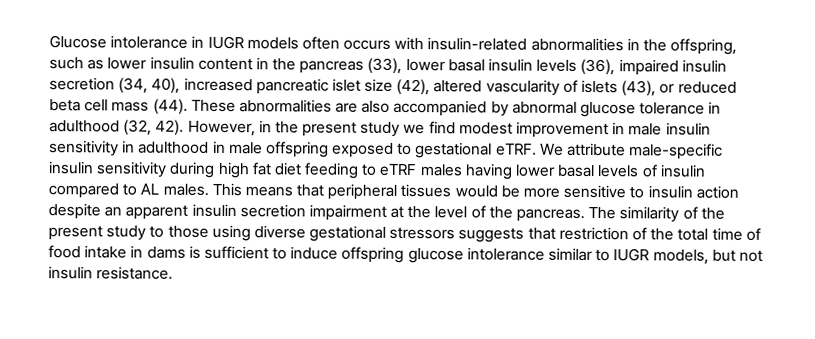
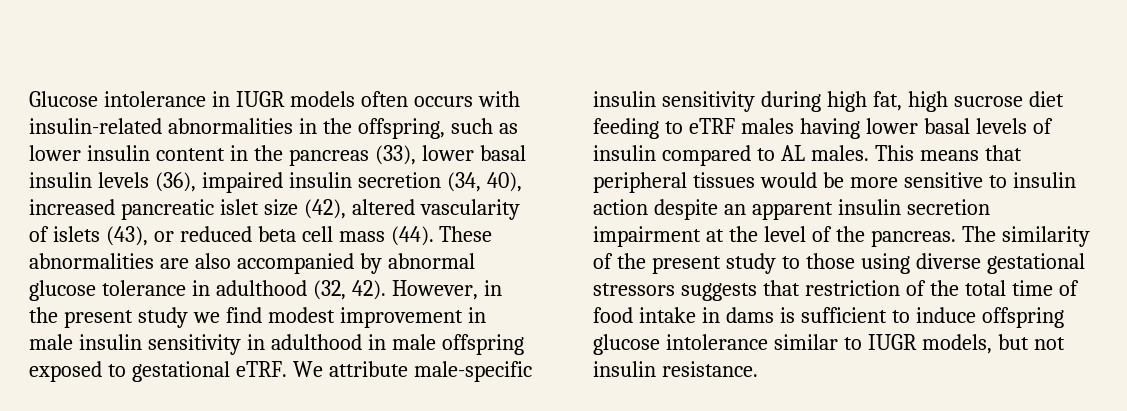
[251,162,272,176] fat -> [872,91,1023,112] fat, high sucrose

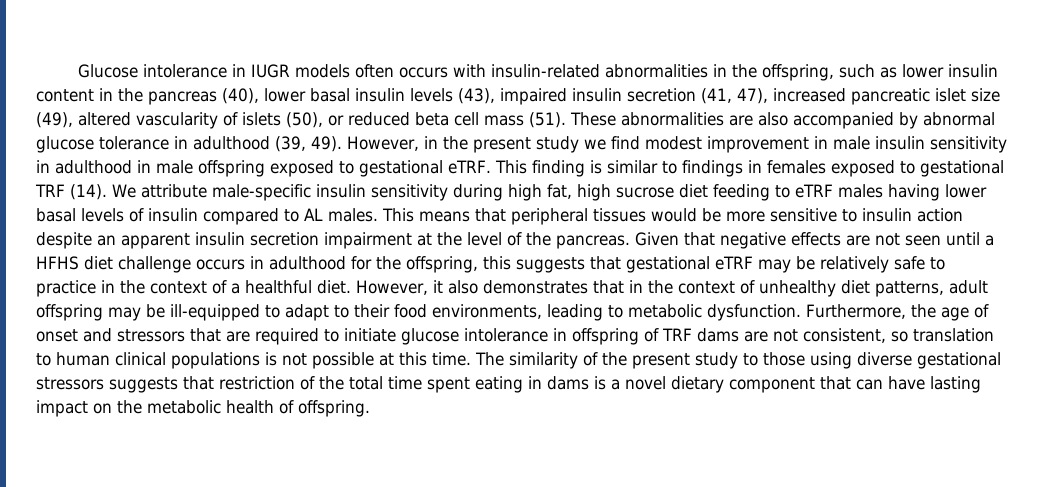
[374,145,416,165] (33), -> [222,88,259,104] (40),
[154,172,196,192] (36), -> [458,88,495,104] (43),
[446,172,522,192] (34, 40), -> [701,88,768,104] (41, 47),
[303,199,346,219] (42), -> [36,112,73,128] (49),
[105,226,148,246] (43), -> [286,112,323,128] (50),
[390,226,434,246] (44). -> [529,112,566,128] (51).
[312,280,386,300] (32, 42). -> [275,136,342,152] (39, 49).
(287, 369) none -> [494,160,1004,177] [35,184,107,200] This finding is similar to findings in females exposed to gestational TRF (14).
(956, 238) none -> [635,232,994,249] [36,256,945,273] [36,280,988,297] [36,304,989,321] [36,328,994,345] [36,352,471,369] Given that negative effects are not seen until a HFHS diet challenge occurs in adulthood for the offspring, this suggests that gestational eTRF may be relatively safe to practice in the context of a healthful diet. However, it also demonstrates that in the context of unhealthy diet patterns, adult offspring may be ill-equipped to adapt to their food environments, leading to metabolic dysfunction. Furthermore, the age of onset and stressors that are required to initiate glucose intolerance in offspring of TRF dams are not consistent, so translation to human clinical populations is not possible at this time.
[1058,280,1079,296] [593,307,1064,328] [593,334,1065,355] [593,361,758,377] of food intake in dams is sufficient to induce offspring glucose intolerance similar to IUGR models, but not insulin resistance. -> [427,376,981,393] [36,400,370,417] spent eating in dams is a novel dietary component that can have lasting impact on the metabolic health of offspring.

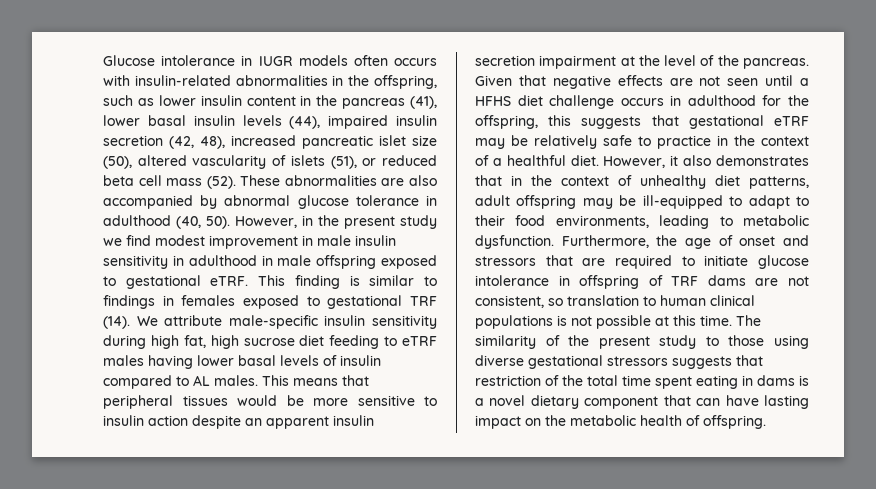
[222,88,259,104] (40), -> [410,96,437,109] (41),
[458,88,495,104] (43), -> [289,116,321,129] (44),
[701,88,768,104] (41, 47), -> [169,136,225,149] (42, 48),
[36,112,73,128] (49), -> [103,156,132,169] (50),
[286,112,323,128] (50), -> [330,156,357,169] (51),
[529,112,566,128] (51). -> [206,176,236,189] (52).
[275,136,342,152] (39, 49). -> [176,216,230,229] (40, 50).

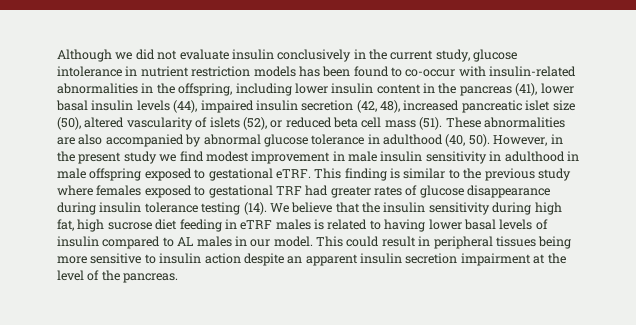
[103,55,437,66] Glucose intolerance in IUGR models often occurs -> [57,49,518,62] [57,66,456,77] Although we did not evaluate insulin conclusively in the current study, glucose intolerance in nutrient restriction models has been found to co-occur
[103,95,154,106] such as -> [235,83,292,96] including
[330,156,357,169] (51), -> [242,117,267,130] (52),
[206,176,236,189] (52). -> [419,117,443,130] (51).
[103,295,174,309] findings in -> [463,168,571,181] [57,185,93,196] the previous study where
[103,315,318,329] (14). We attribute male-specific -> [305,185,551,198] [57,202,380,215] had greater rates of glucose disappearance during insulin tolerance testing (14). We believe that the
[384,336,398,346] to -> [224,219,237,229] in
(144, 360) none -> [314,219,381,230] is related to
[214,375,369,386] [103,395,304,409] males. This means that peripheral tissues would be -> [196,236,572,249] males in our model. This could result in peripheral tissues being
[475,75,809,89] [475,95,809,109] [475,115,809,129] [475,135,809,149] [475,155,809,168] [475,175,809,189] [475,195,809,209] [475,215,809,229] [475,235,809,249] [475,255,809,269] [475,275,809,289] [475,295,755,308] [475,315,761,329] [475,335,809,349] [475,355,763,369] [475,375,809,389] [475,395,809,409] [475,415,766,429] Given that negative effects are not seen until a HFHS diet challenge occurs in adulthood for the offspring, this suggests that gestational eTRF may be relatively safe to practice in the context of a healthful diet. However, it also demonstrates that in the context of unhealthy diet patterns, adult offspring may be ill-equipped to adapt to their food environments, leading to metabolic dysfunction. Furthermore, the age of onset and stressors that are required to initiate glucose intolerance in offspring of TRF dams are not consistent, so translation to human clinical populations is not possible at this time. The similarity of the present study to those using diverse gestational stressors suggests that restriction of the total time spent eating in dams is a novel dietary component that can have lasting impact on the metabolic health of offspring. -> (179, 278) none

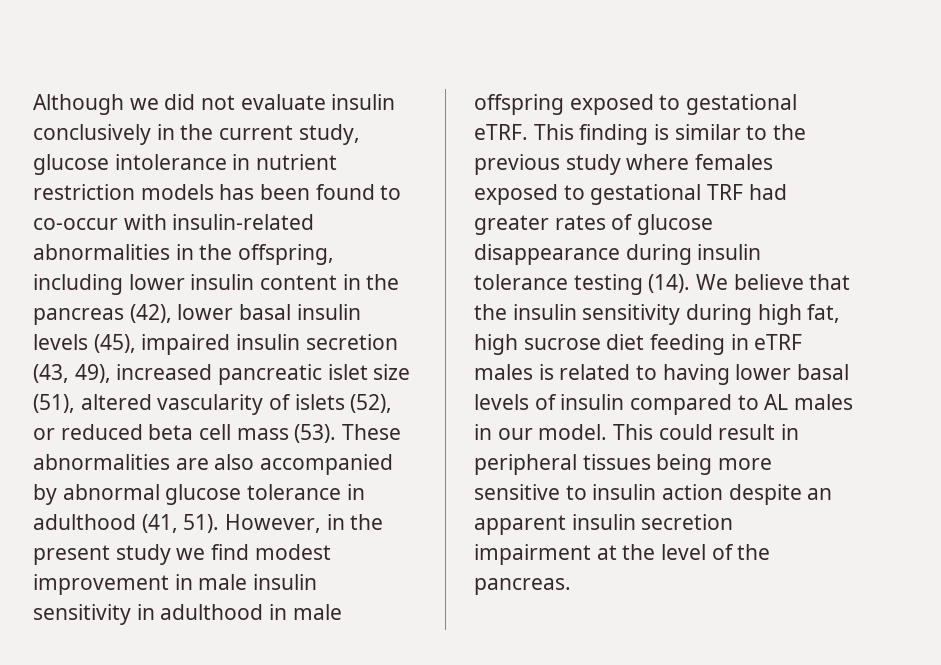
[515,83,538,96] (41), -> [129,304,172,323] (42),
[173,100,198,113] (44), -> [93,334,136,353] (45),
[356,100,400,113] (42, 48), -> [33,364,111,383] (43, 49),
[57,117,81,130] (50), -> [33,394,75,413] (51),
[419,117,443,130] (51). -> [294,424,337,443] (53).
[445,134,490,147] (40, 50). -> [141,514,220,533] (41, 51).

